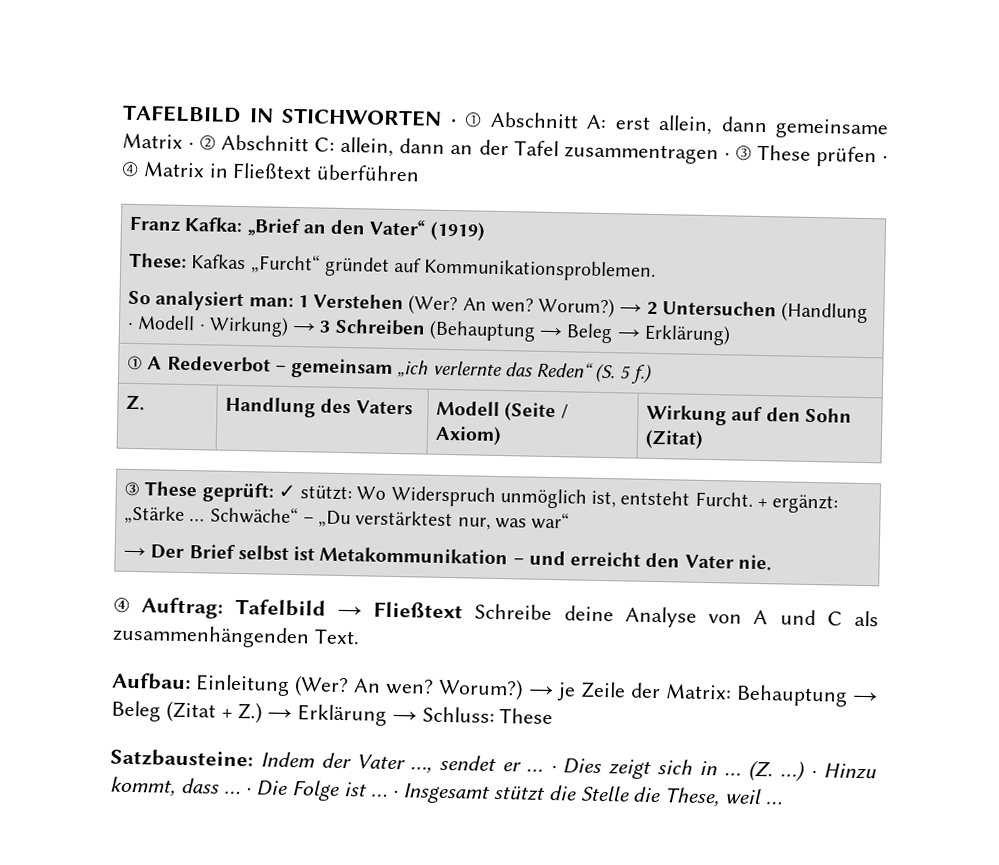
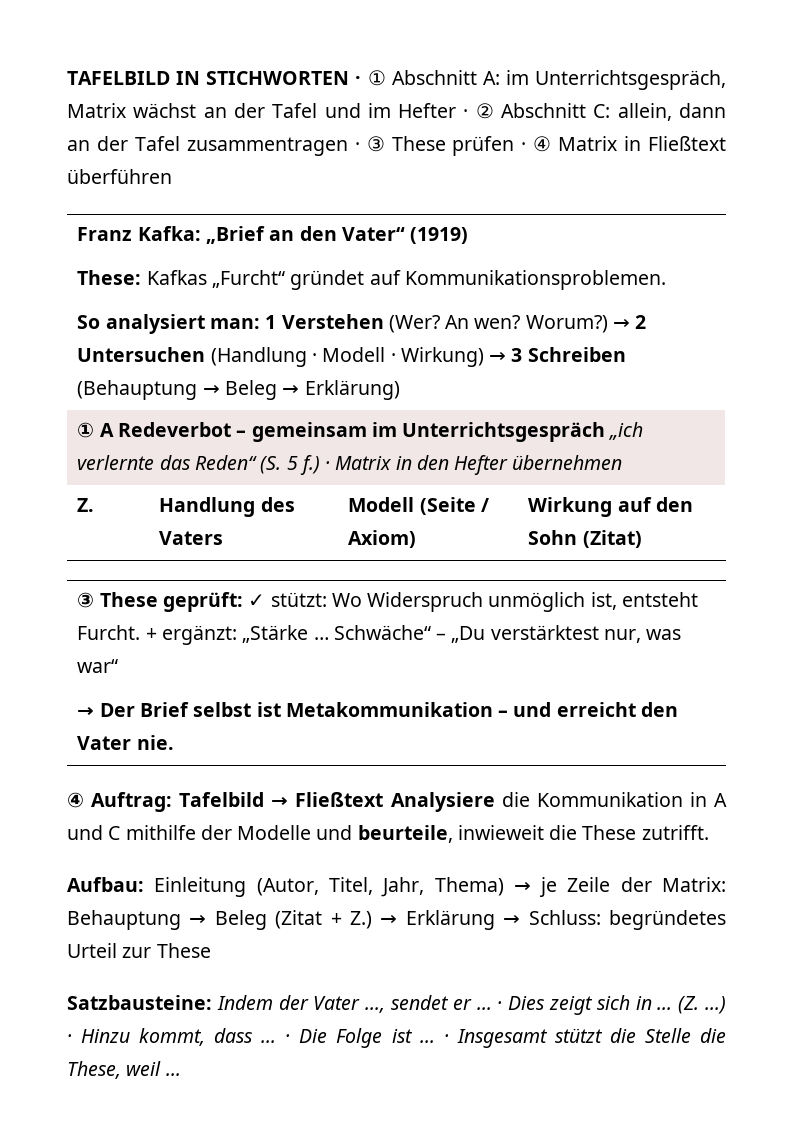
[614,115,889,140] [122,132,183,149] erst allein, dann gemeinsame Matrix -> [505,70,726,90] [67,103,457,118] im Unterrichtsgespräch, Matrix wächst an der Tafel und im Hefter
(394, 368) none -> [371,422,606,442] im Unterrichtsgespräch
(653, 374) none -> [325,455,623,475] · Matrix in den Hefter übernehmen
[474,603,879,628] [112,624,360,649] [112,672,524,701] Schreibe deine Analyse von A und C als zusammenhängenden Text. // Aufbau: Einleitung (Wer? An wen? Worum?) -> [390,792,727,812] [67,825,709,843] [67,877,504,897] Analysiere die Kommunikation in A und C mithilfe der Modelle und beurteile, inwieweit die These zutrifft. // Aufbau: Einleitung (Autor, Titel, Jahr, Thema)
(495, 714) none -> [608,910,726,930] [67,943,152,958] begründetes Urteil zur

